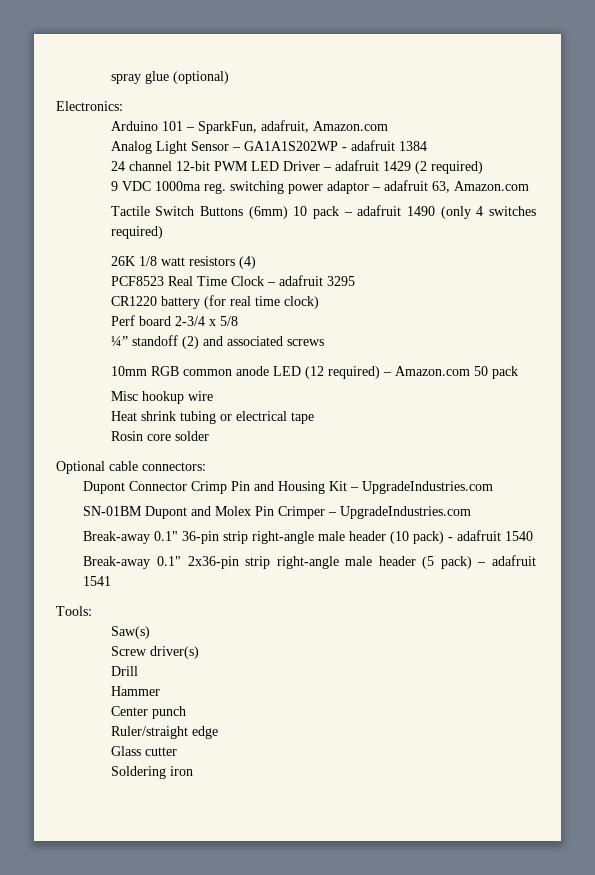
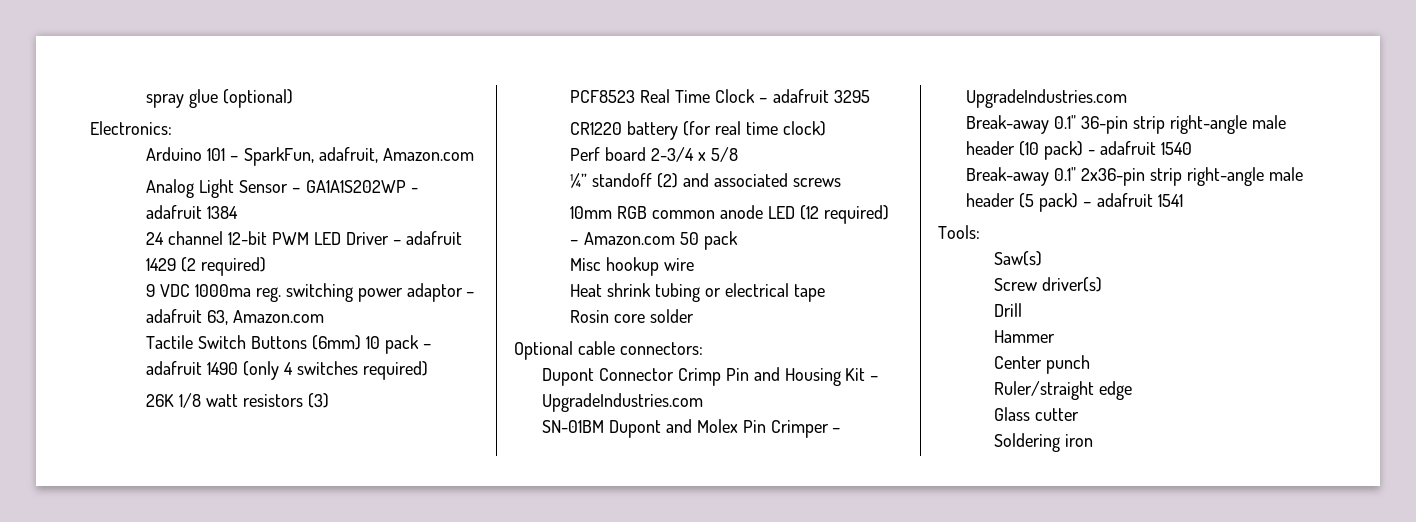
[238,256,256,269] (4) -> [307,393,329,408] (3)

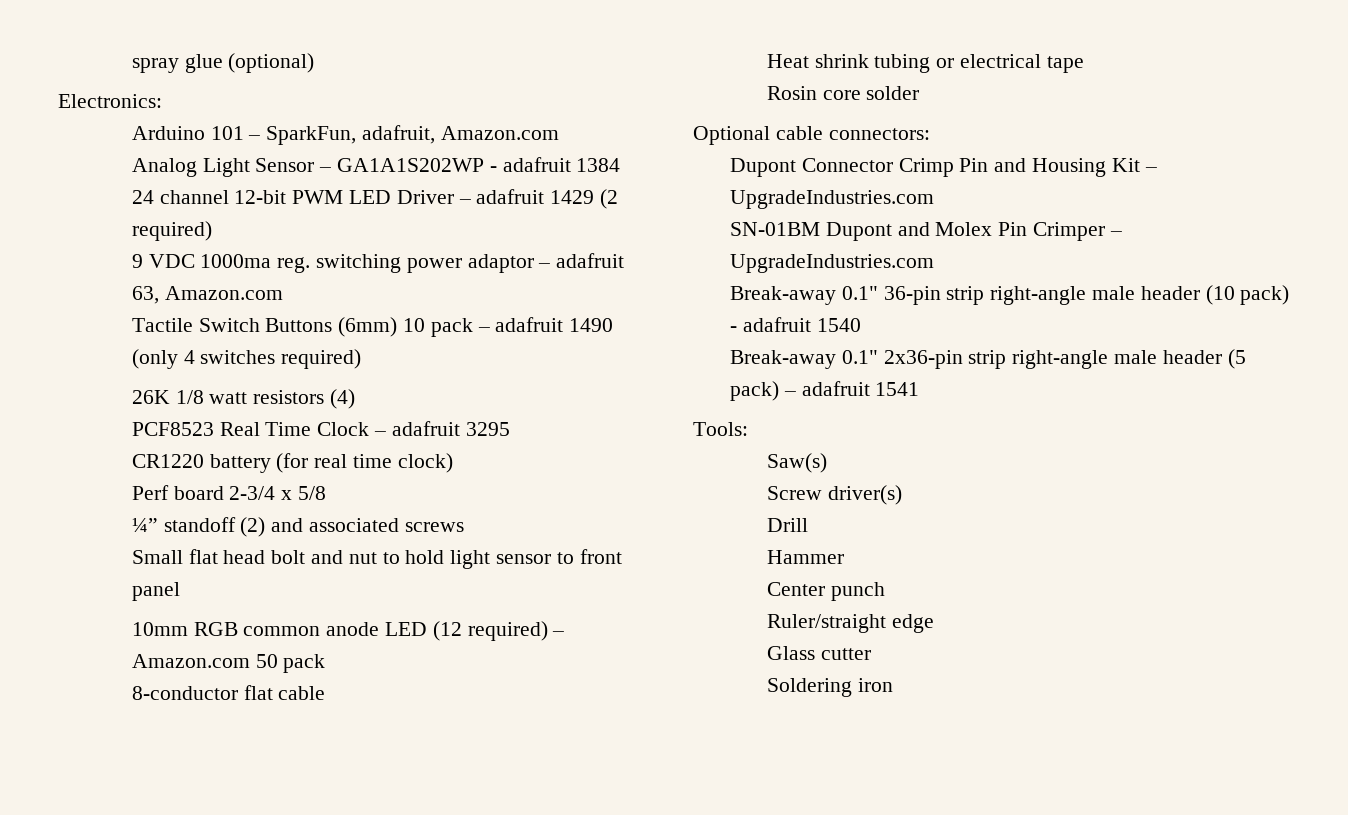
[307,393,329,408] (3) -> [330,389,356,409] (4)
(841, 182) none -> [131,549,622,569] [131,582,180,601] // Small flat head bolt and nut to hold light sensor to front panel
[570,257,695,276] Misc hookup wire -> [131,685,326,700] 8-conductor flat cable

